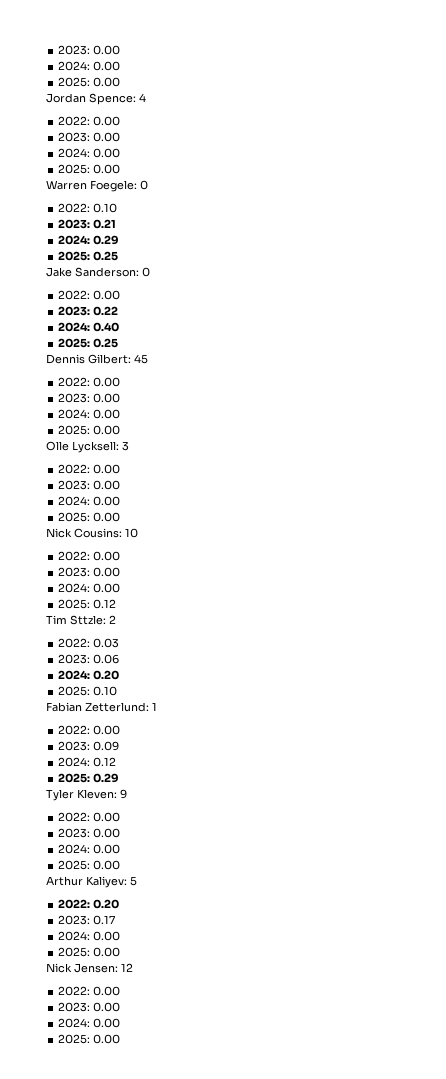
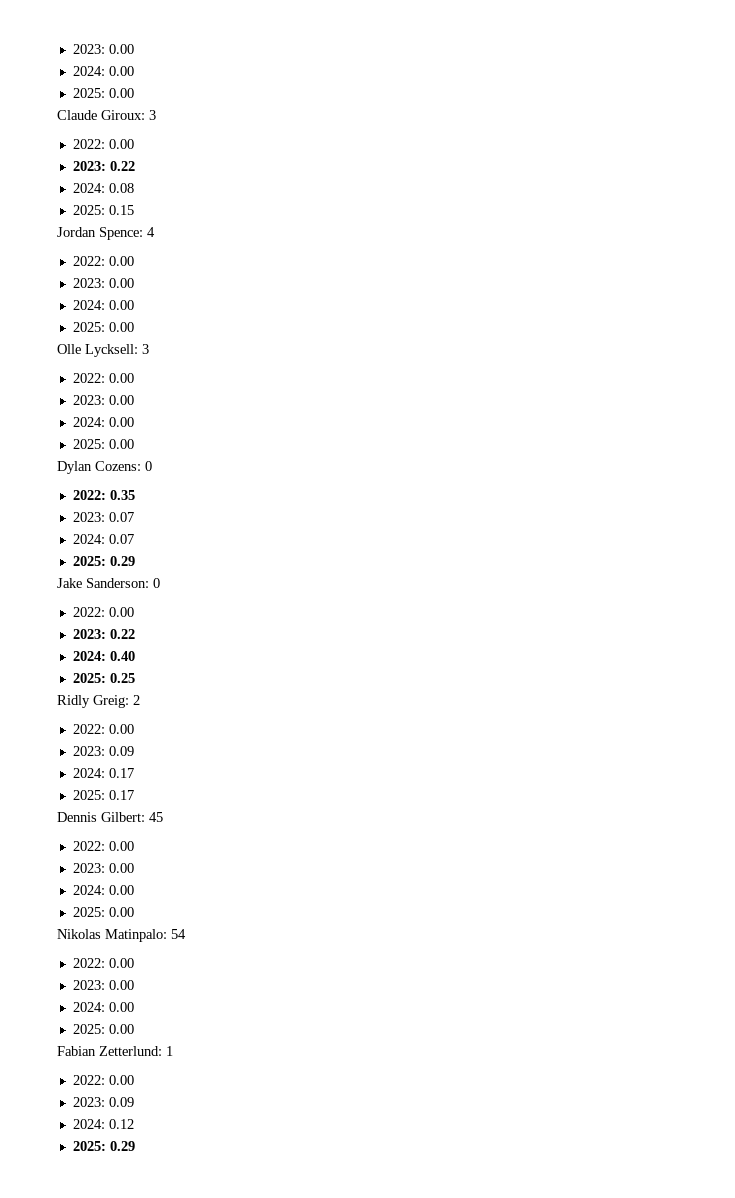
[58,45,121,55] [58,61,121,71] [58,77,121,87] [46,93,146,105] [58,116,121,126] [58,132,121,142] [58,148,121,158] [58,164,121,174] [46,180,148,192] [58,203,118,213] [58,219,117,229] [58,235,120,245] [58,251,119,261] [46,267,150,277] [58,290,121,300] [58,306,119,316] [58,322,120,332] [58,338,119,348] [46,354,148,364] 2023: 0.00 // 2024: 0.00 // 2025: 0.00 // Jordan Spence: 4 // 2022: 0.00 // 2023: 0.00 // 2024: 0.00 // 2025: 0.00 // Warren Foegele: 0 // 2022: 0.10 // 2023: 0.21 // 2024: 0.29 // 2025: 0.25 // Jake Sanderson: 0 // 2022: 0.00 // 2023: 0.22 // 2024: 0.40 // 2025: 0.25 // Dennis Gilbert: 45 -> [72,44,134,54] [72,66,134,76] [72,88,134,98] [57,110,156,120] [72,139,134,149] [72,161,135,171] [72,183,134,193] [72,205,134,215] [57,227,155,240] 2023: 0.00 // 2024: 0.00 // 2025: 0.00 // Claude Giroux: 3 // 2022: 0.00 // 2023: 0.22 // 2024: 0.08 // 2025: 0.15 // Jordan Spence: 4
[46,528,138,538] [58,551,121,561] [58,567,121,577] [58,583,121,593] [58,599,117,609] [46,615,116,625] [58,638,120,648] [58,654,120,664] [58,670,120,680] [58,686,118,696] Nick Cousins: 10 // 2022: 0.00 // 2023: 0.00 // 2024: 0.00 // 2025: 0.12 // Tim Sttzle: 2 // 2022: 0.03 // 2023: 0.06 // 2024: 0.20 // 2025: 0.10 -> [57,461,152,474] [72,490,135,500] [72,512,134,522] [72,534,134,544] [72,556,135,566] [57,578,160,588] [72,607,134,617] [72,629,135,639] [72,651,135,661] [72,673,135,683] [57,695,140,708] [72,724,134,734] [72,746,134,756] [72,768,134,778] [72,790,134,800] [57,812,163,822] [72,841,134,851] [72,863,134,873] [72,885,134,895] [72,907,134,917] [57,929,186,942] [72,958,134,968] [72,980,134,990] [72,1002,134,1012] [72,1024,134,1034] Dylan Cozens: 0 // 2022: 0.35 // 2023: 0.07 // 2024: 0.07 // 2025: 0.29 // Jake Sanderson: 0 // 2022: 0.00 // 2023: 0.22 // 2024: 0.40 // 2025: 0.25 // Ridly Greig: 2 // 2022: 0.00 // 2023: 0.09 // 2024: 0.17 // 2025: 0.17 // Dennis Gilbert: 45 // 2022: 0.00 // 2023: 0.00 // 2024: 0.00 // 2025: 0.00 // Nikolas Matinpalo: 54 // 2022: 0.00 // 2023: 0.00 // 2024: 0.00 // 2025: 0.00
[46,789,127,801] [58,812,121,822] [58,828,121,838] [58,844,121,854] [58,860,121,870] [46,876,137,888] [58,899,120,909] [58,915,116,925] [58,931,121,941] [58,947,121,957] [46,963,133,973] [58,986,121,996] [58,1002,121,1012] [58,1018,121,1028] [58,1034,121,1044] // Tyler Kleven: 9 // 2022: 0.00 // 2023: 0.00 // 2024: 0.00 // 2025: 0.00 // Arthur Kaliyev: 5 // 2022: 0.20 // 2023: 0.17 // 2024: 0.00 // 2025: 0.00 // Nick Jensen: 12 // 2022: 0.00 // 2023: 0.00 // 2024: 0.00 // 2025: 0.00 -> (135, 1146) none

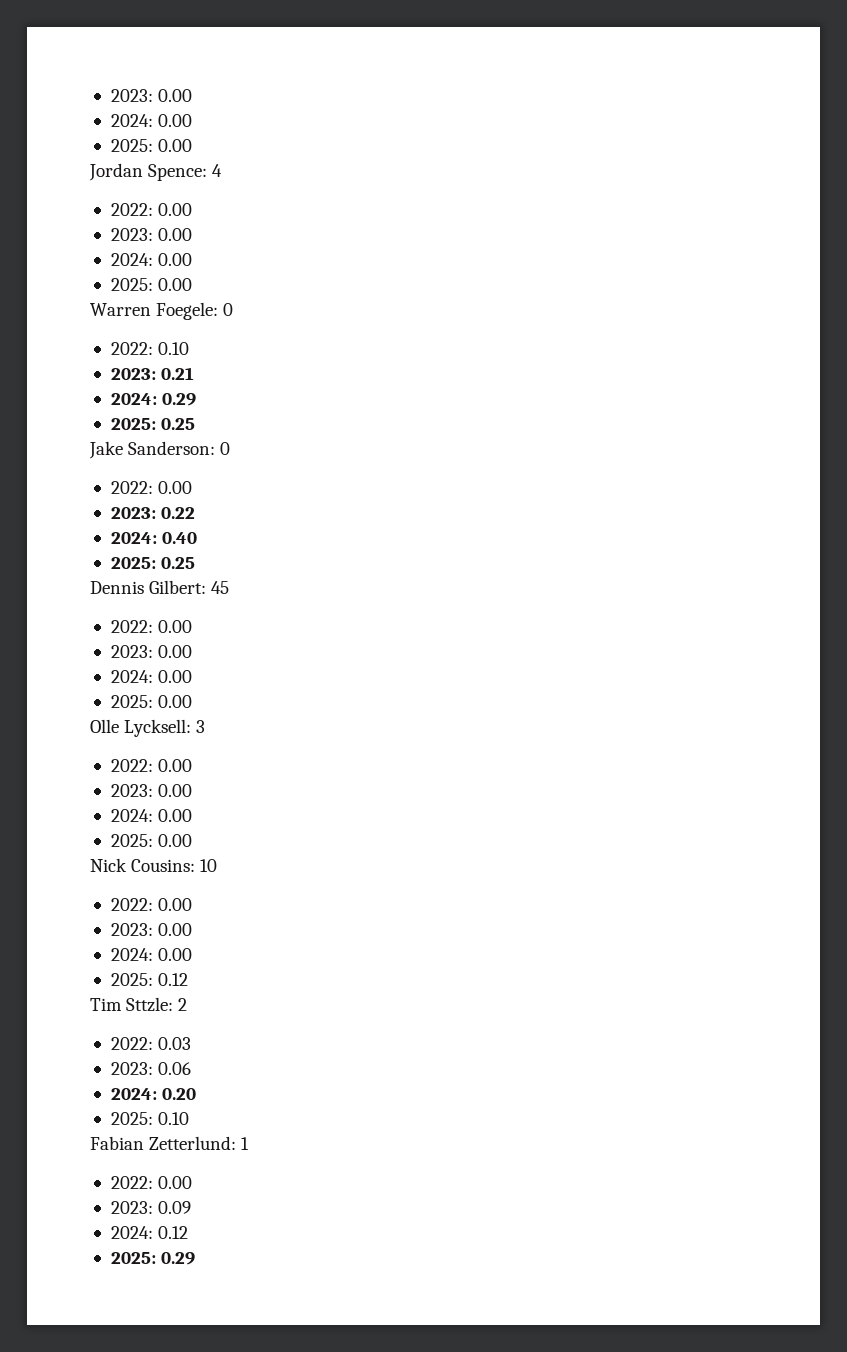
[72,44,134,54] [72,66,134,76] [72,88,134,98] [57,110,156,120] [72,139,134,149] [72,161,135,171] [72,183,134,193] [72,205,134,215] [57,227,155,240] 2023: 0.00 // 2024: 0.00 // 2025: 0.00 // Claude Giroux: 3 // 2022: 0.00 // 2023: 0.22 // 2024: 0.08 // 2025: 0.15 // Jordan Spence: 4 -> [110,89,193,102] [110,114,193,127] [110,139,193,152] [89,163,223,181] [110,203,193,216] [110,228,193,241] [110,253,193,266] [110,278,193,291] [90,302,234,320] [110,342,190,355] [110,367,195,380] [110,393,197,406] [110,418,196,430] [89,441,231,459] [110,481,193,494] [110,507,196,519] [110,532,198,544] [110,557,196,569] [90,580,230,594] 2023: 0.00 // 2024: 0.00 // 2025: 0.00 // Jordan Spence: 4 // 2022: 0.00 // 2023: 0.00 // 2024: 0.00 // 2025: 0.00 // Warren Foegele: 0 // 2022: 0.10 // 2023: 0.21 // 2024: 0.29 // 2025: 0.25 // Jake Sanderson: 0 // 2022: 0.00 // 2023: 0.22 // 2024: 0.40 // 2025: 0.25 // Dennis Gilbert: 45
[57,461,152,474] [72,490,135,500] [72,512,134,522] [72,534,134,544] [72,556,135,566] [57,578,160,588] [72,607,134,617] [72,629,135,639] [72,651,135,661] [72,673,135,683] [57,695,140,708] [72,724,134,734] [72,746,134,756] [72,768,134,778] [72,790,134,800] [57,812,163,822] [72,841,134,851] [72,863,134,873] [72,885,134,895] [72,907,134,917] [57,929,186,942] [72,958,134,968] [72,980,134,990] [72,1002,134,1012] [72,1024,134,1034] Dylan Cozens: 0 // 2022: 0.35 // 2023: 0.07 // 2024: 0.07 // 2025: 0.29 // Jake Sanderson: 0 // 2022: 0.00 // 2023: 0.22 // 2024: 0.40 // 2025: 0.25 // Ridly Greig: 2 // 2022: 0.00 // 2023: 0.09 // 2024: 0.17 // 2025: 0.17 // Dennis Gilbert: 45 // 2022: 0.00 // 2023: 0.00 // 2024: 0.00 // 2025: 0.00 // Nikolas Matinpalo: 54 // 2022: 0.00 // 2023: 0.00 // 2024: 0.00 // 2025: 0.00 -> [90,858,218,872] [110,898,193,911] [110,923,193,936] [110,948,193,961] [110,973,189,986] [90,997,188,1012] [110,1037,192,1050] [110,1062,192,1075] [110,1088,197,1100] [110,1112,190,1125] Nick Cousins: 10 // 2022: 0.00 // 2023: 0.00 // 2024: 0.00 // 2025: 0.12 // Tim Sttzle: 2 // 2022: 0.03 // 2023: 0.06 // 2024: 0.20 // 2025: 0.10

